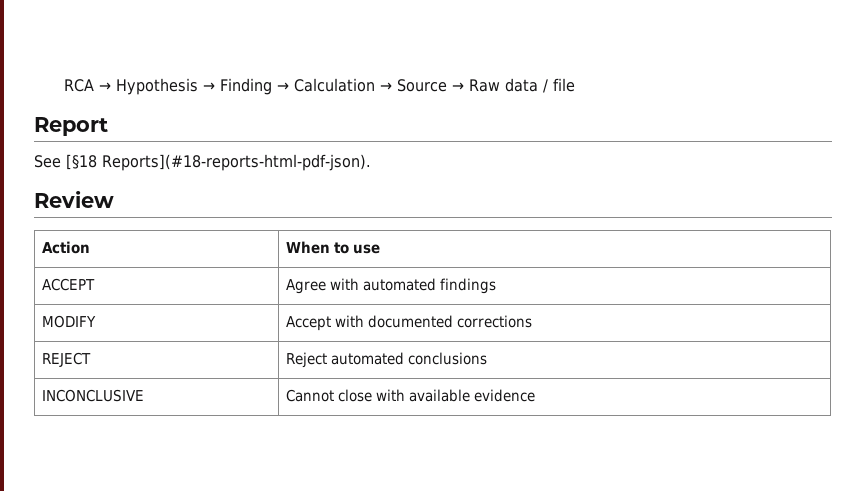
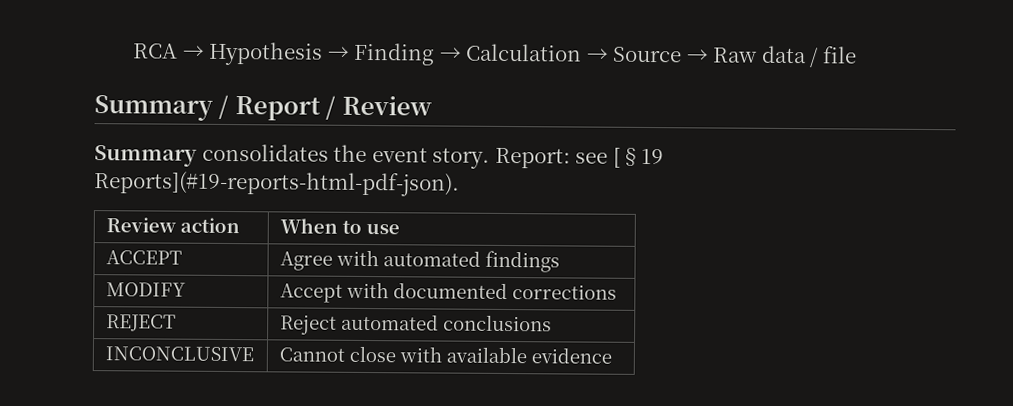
(576, 85) none -> [94,94,230,121] Summary /
[34,154,371,171] [34,191,114,208] [42,241,91,254] // See [§18 Reports](#18-reports-html-pdf-json). // Review // Action -> [325,95,432,120] [94,143,664,169] [94,171,460,197] [105,217,240,234] / Review // Summary consolidates the event story. Report: see [§19 Reports](#19-reports-html-pdf-json). // Review action

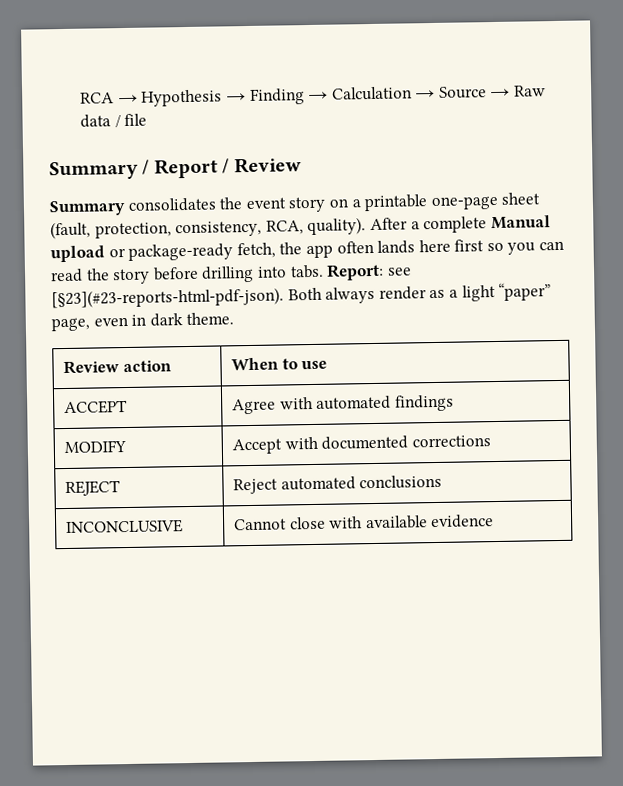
[432,147,664,169] [94,171,460,197] story. Report: see [§19 Reports](#19-reports-html-pdf-json). -> [288,192,541,213] [50,215,551,240] [50,239,565,263] [50,263,412,285] [51,282,552,309] [51,312,235,332] story on a printable one-page sheet (fault, protection, consistency, RCA, quality). After a complete Manual upload or package-ready fetch, the app often lands here first so you can read the story before drilling into tabs. Report: see [§23](#23-reports-html-pdf-json). Both always render as a light “paper” page, even in dark theme.

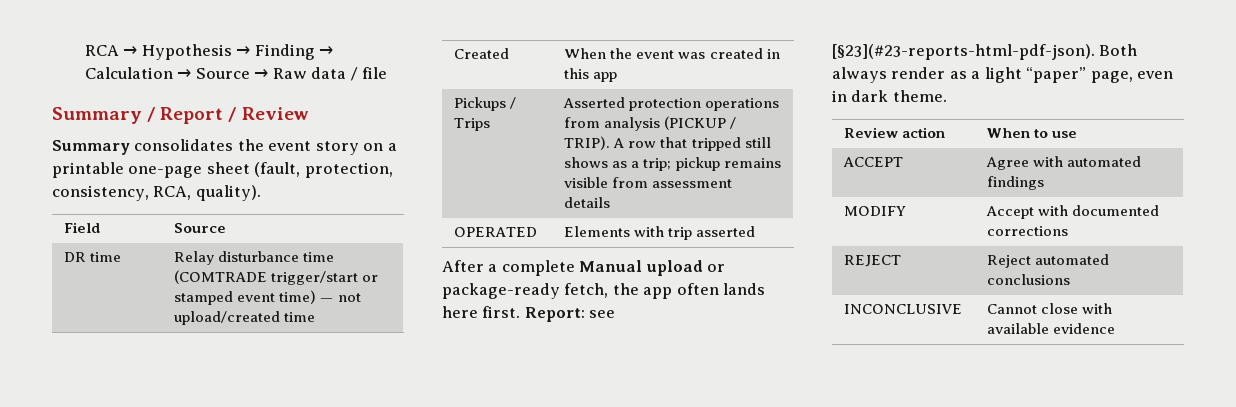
(367, 226) none -> [64,222,101,233] [174,223,227,233] [64,252,122,262] [174,251,335,265] [174,270,379,285] [174,290,361,305] [174,311,316,325] [454,48,510,59] [564,48,780,59] [564,68,618,82] [454,97,517,111] [454,118,491,131] [563,97,780,111] [564,116,737,131] [564,136,771,151] [564,157,781,171] [564,177,733,188] [564,197,611,208] [454,227,538,237] [564,226,756,240] // Field | Source // DR time | Relay disturbance time (COMTRADE trigger/start or stamped event time) — not upload/created time // Created | When the event was created in this app // Pickups / Trips | Asserted protection operations from analysis (PICKUP / TRIP). A row that tripped still shows as a trip; pickup remains visible from assessment details // OPERATED | Elements with trip asserted //
[454,239,565,255] [50,264,324,285] first so you can read the story before drilling into tabs. -> [482,306,521,318] first.

